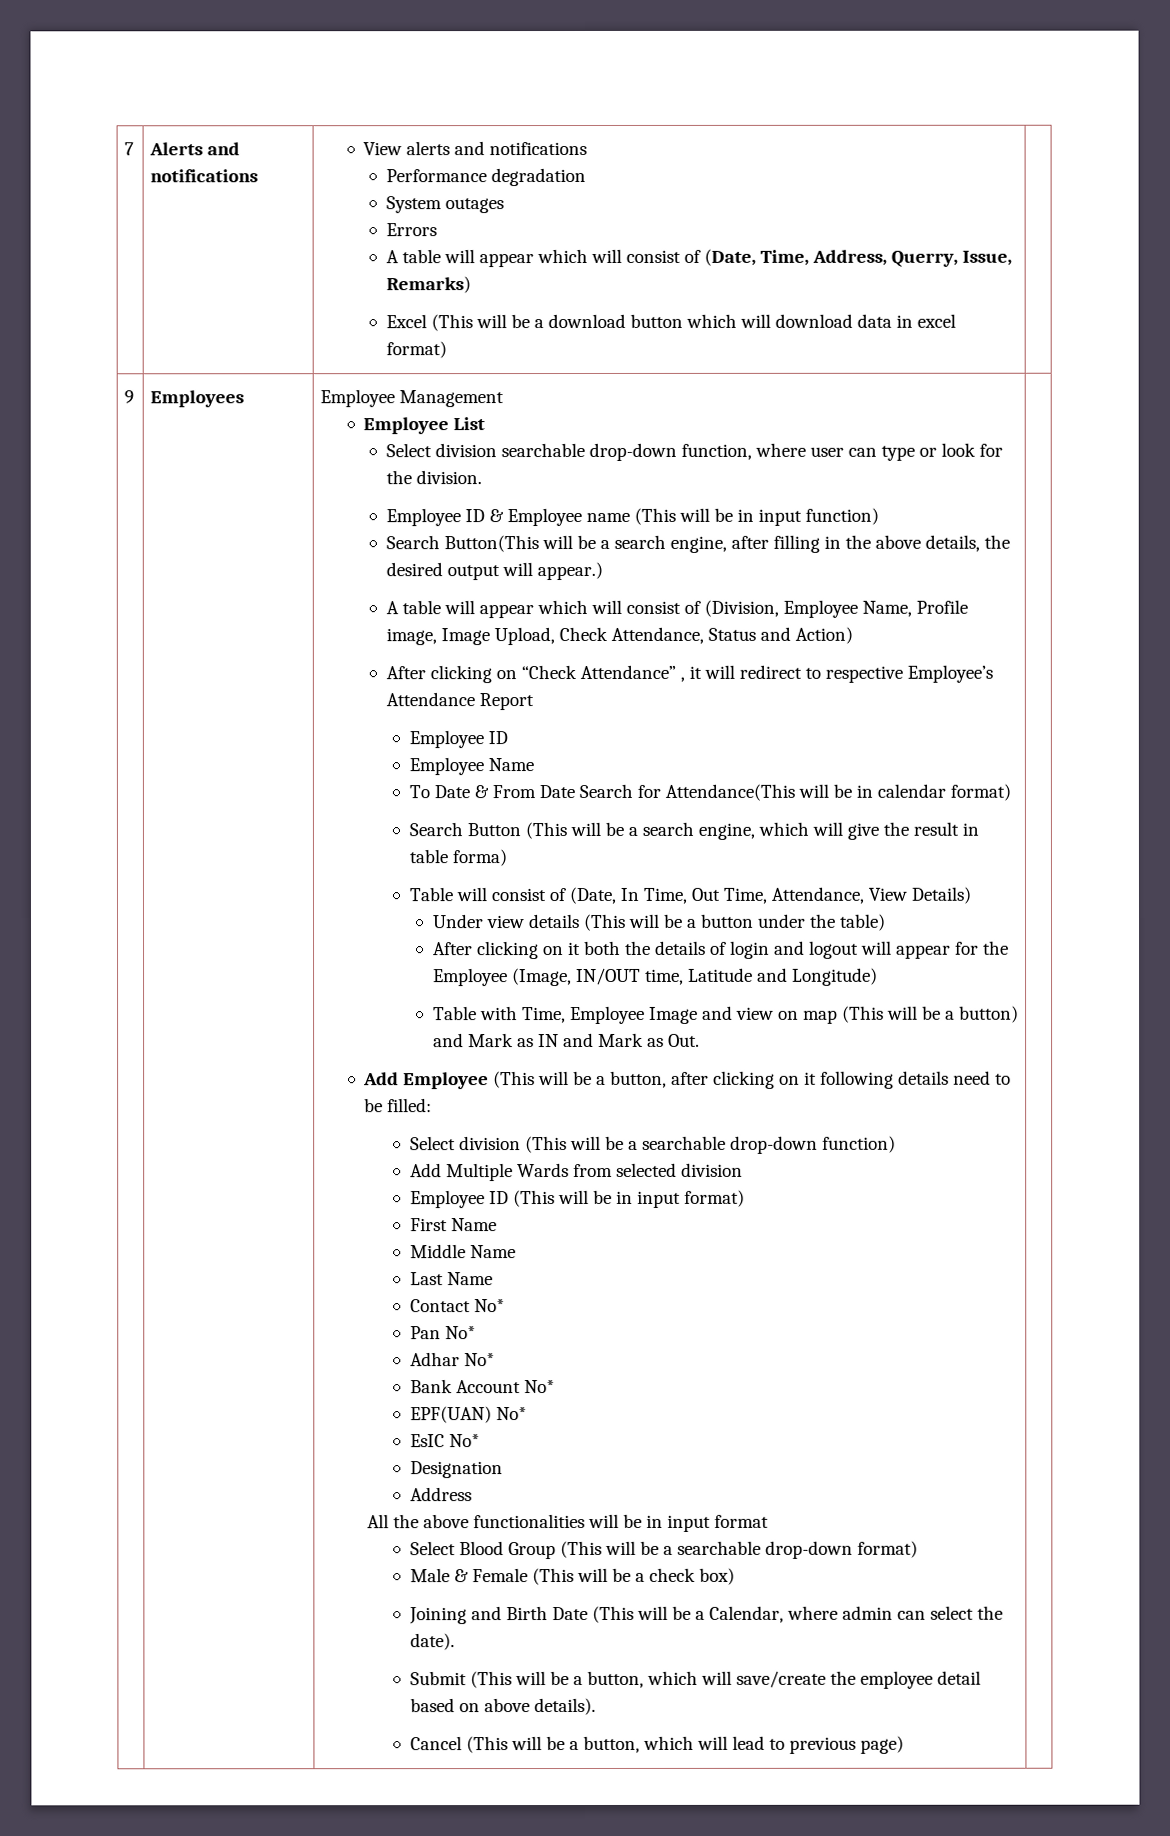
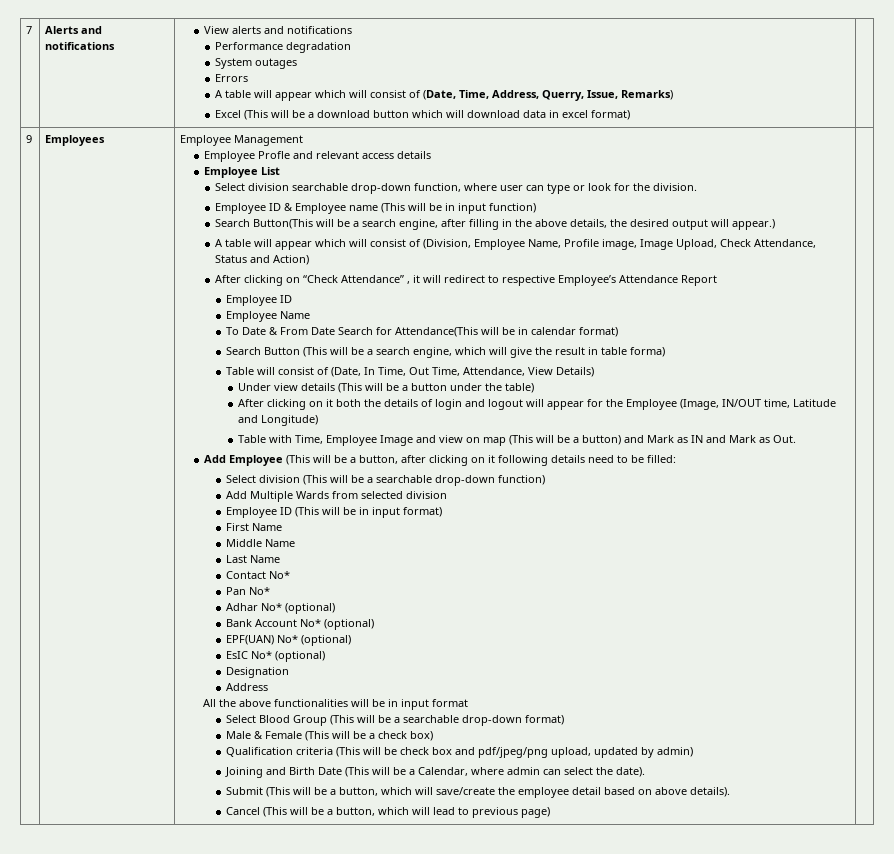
(505, 399) none -> [203,151,431,162] // Employee Profle and relevant access details
(495, 1360) none -> [285,603,336,614] (optional)
(555, 1387) none -> [324,619,375,630] (optional)
(527, 1414) none -> [301,635,352,646] (optional)
(480, 1441) none -> [275,651,326,662] (optional)
(735, 1576) none -> [226,747,694,758] // Qualification criteria (This will be check box and pdf/jpeg/png upload, updated by admin)

